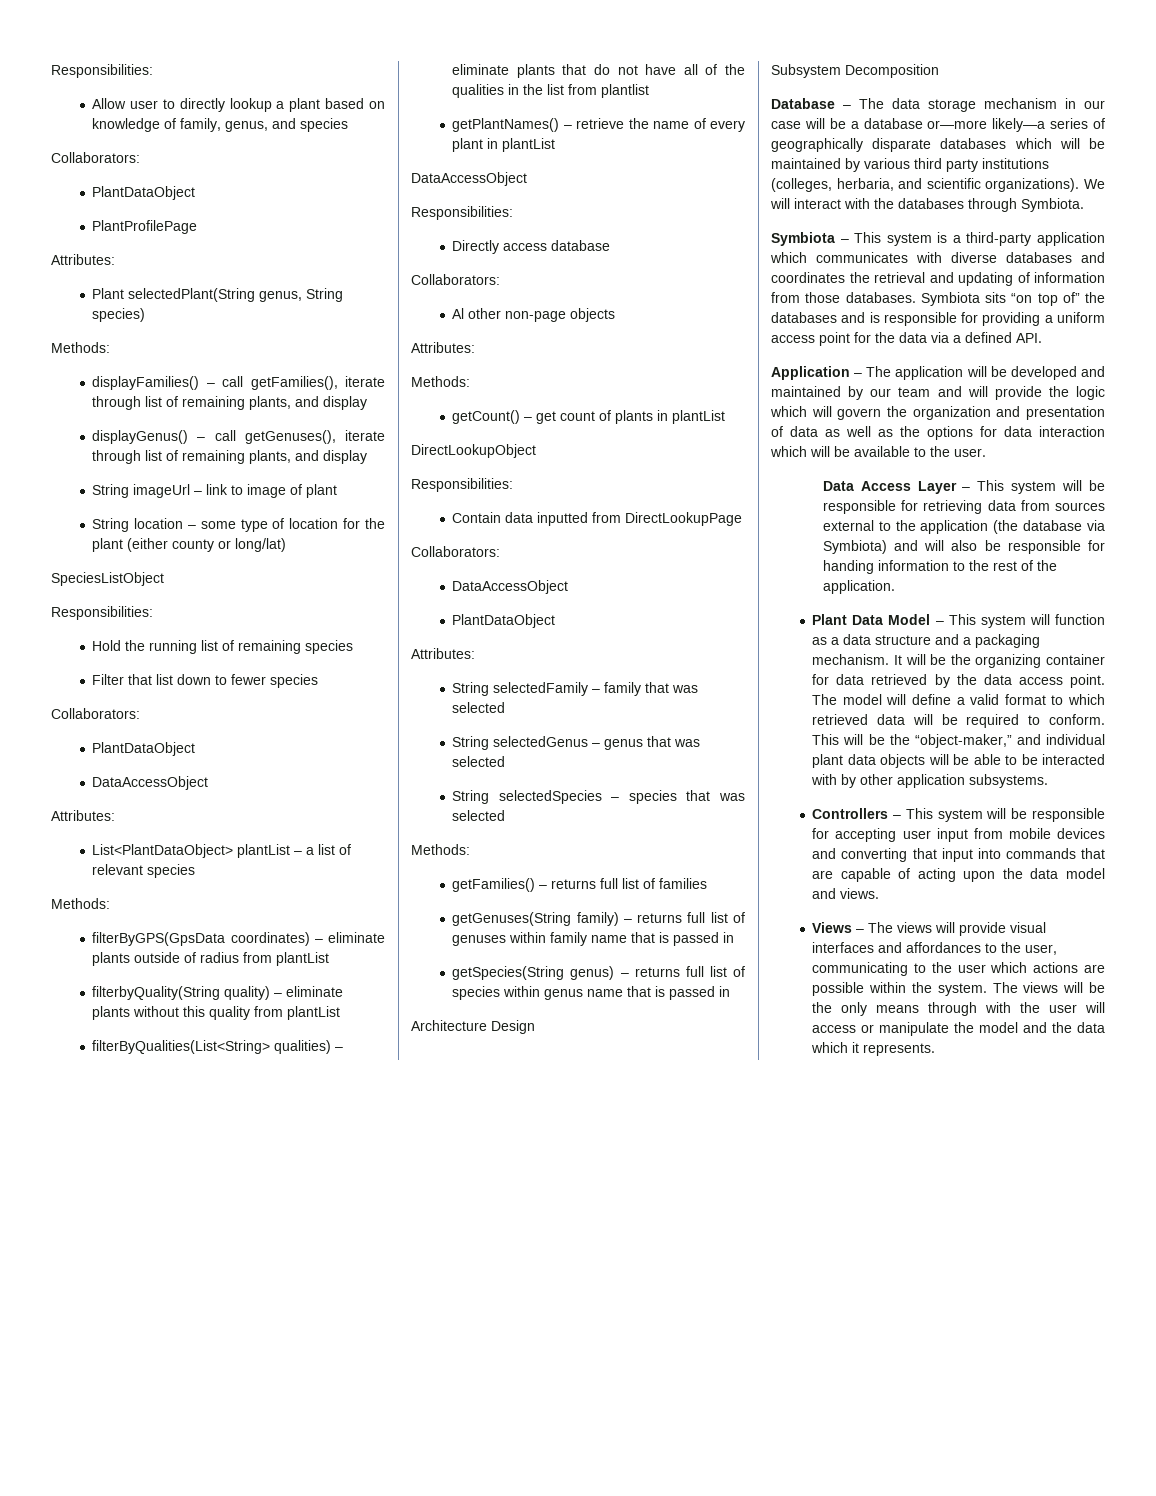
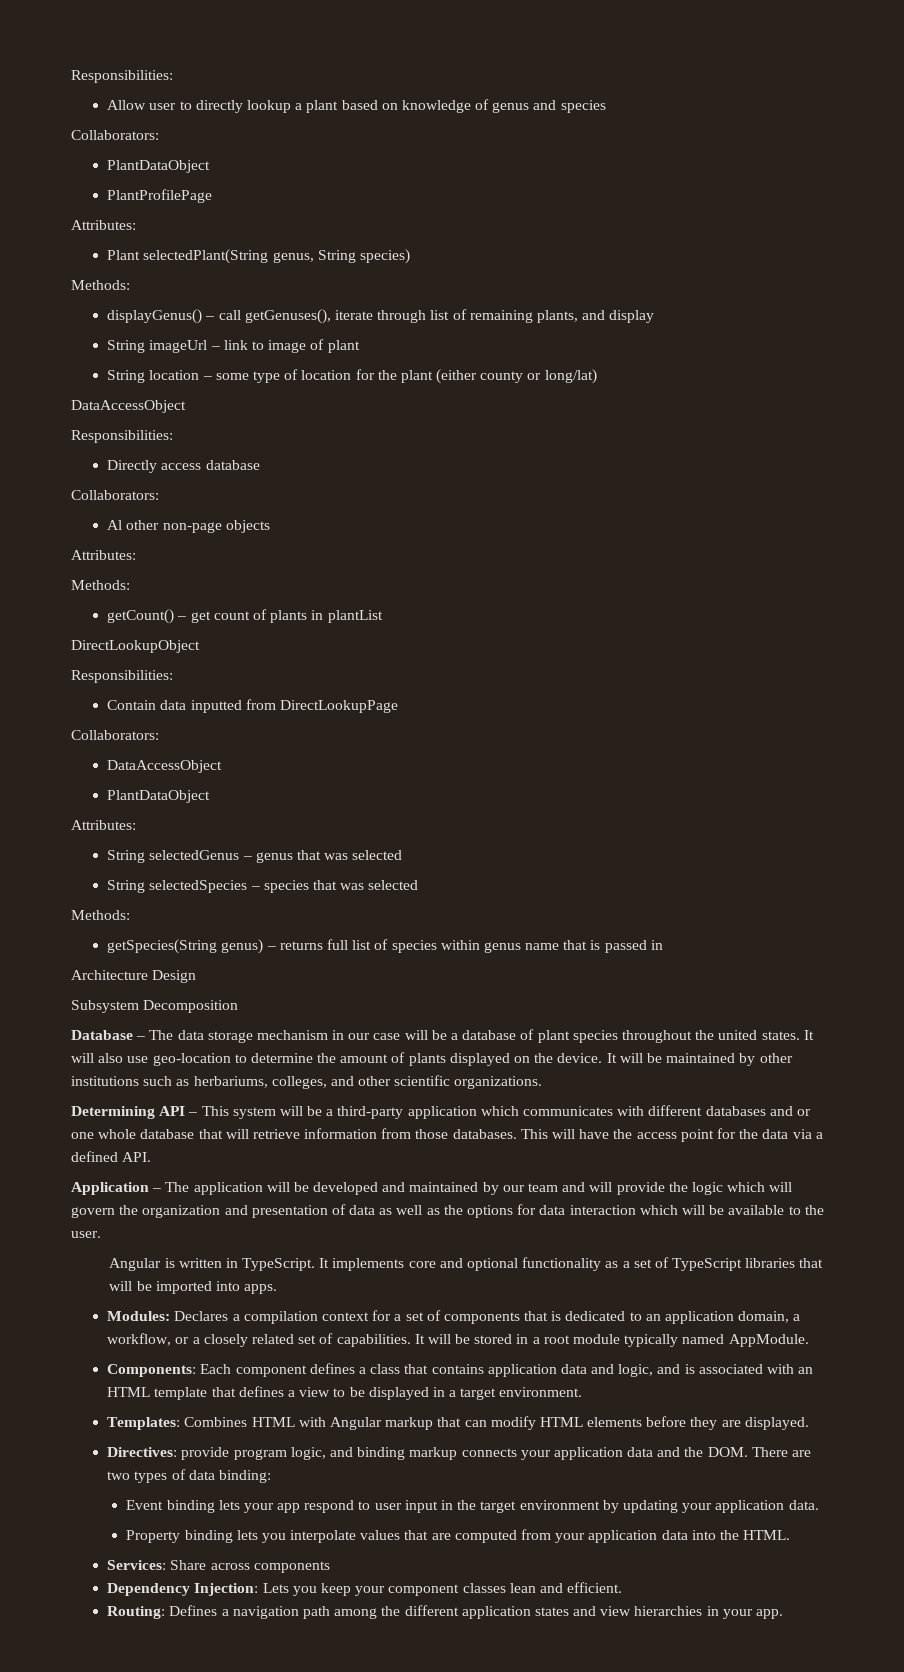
[180,118,269,132] family, genus, -> [492,102,530,113] genus
[92,376,385,390] [92,396,368,410] // displayFamilies() – call getFamilies(), iterate through list of remaining plants, and display -> (130, 285) none
[51,572,164,586] [51,606,153,620] [92,640,354,654] [92,674,319,688] [51,708,140,719] [92,742,196,756] [92,776,209,790] [51,810,115,821] [92,844,352,858] [92,864,196,878] [51,898,110,909] [92,932,385,946] [92,952,330,966] [92,986,344,1000] [92,1006,341,1020] [92,1040,344,1054] [452,64,746,78] [452,84,650,98] [452,118,745,132] [452,138,556,152] // SpeciesListObject // Responsibilities: // Hold the running list of remaining species // Filter that list down to fewer species // Collaborators: // PlantDataObject // DataAccessObject // Attributes: // List<PlantDataObject> plantList – a list of relevant species // Methods: // filterByGPS(GpsData coordinates) – eliminate plants outside of radius from plantList // filterbyQuality(String quality) – eliminate plants without this quality from plantList // filterByQualities(List<String> qualities) – eliminate plants that do not have all of the qualities in the list from plantlist // getPlantNames() – retrieve the name of every plant in plantList -> (597, 376) none
[452,682,699,696] [452,702,506,713] // String selectedFamily – family that was selected -> (136, 825) none
[452,878,708,892] [452,912,745,926] [452,932,735,946] // getFamilies() – returns full list of families // getGenuses(String family) – returns full list of genuses within family name that is passed in -> (130, 915) none
[927,118,1105,132] [771,138,1105,152] [771,158,1049,172] [771,178,1105,192] [770,198,1084,212] [771,232,948,246] or—more likely—a series of geographically disparate databases which will be maintained by various third party institutions (colleges, herbaria, and scientific organizations). We will interact with the databases through Symbiota. // Symbiota – This system is -> [520,1029,814,1043] [71,1052,793,1066] [71,1075,543,1089] [71,1106,323,1119] of plant species throughout the united states. It will also use geo-location to determine the amount of plants displayed on the device. It will be maintained by other institutions such as herbariums, colleges, and other scientific organizations. // Determining API – This system will be
[951,252,1105,263] [771,272,1105,286] [771,292,1105,306] [771,312,1105,326] diverse databases and coordinates the retrieval and updating of information from those databases. Symbiota sits “on top of” the databases and is responsible for providing a uniform -> [648,1105,811,1116] [71,1128,633,1139] different databases and or one whole database that will retrieve information from those databases. This will have the
[822,480,1105,494] [822,500,1105,514] [822,520,1105,534] [822,540,1105,554] [822,560,1057,574] [822,580,895,594] [812,614,1105,628] [812,634,1041,648] [812,654,1105,668] [812,674,1105,688] [812,694,1105,705] [812,714,1105,728] [812,734,1105,748] [812,754,1105,768] [811,774,1049,788] [812,808,1105,822] [812,828,1105,842] [812,848,1105,862] [812,868,1105,882] [812,888,880,899] [812,922,1047,936] [812,942,1058,955] [812,962,1105,976] [812,982,1105,996] [812,1002,1105,1016] [812,1022,1105,1036] [811,1042,936,1056] Data Access Layer – This system will be responsible for retrieving data from sources external to the application (the database via Symbiota) and will also be responsible for handing information to the rest of the application. // Plant Data Model – This system will function as a data structure and a packaging mechanism. It will be the organizing container for data retrieved by the data access point. The model will define a valid format to which retrieved data will be required to conform. This will be the “object-maker,” and individual plant data objects will be able to be interacted with by other application subsystems. // Controllers – This system will be responsible for accepting user input from mobile devices and converting that input into commands that are capable of acting upon the data model and views. // Views – The views will provide visual interfaces and affordances to the user, communicating to the user which actions are possible within the system. The views will be the only means through with the user will access or manipulate the model and the data which it represents. -> [109,1257,824,1271] [109,1281,278,1294] [107,1310,801,1324] [107,1333,809,1347] [107,1363,814,1377] [107,1386,583,1400] [107,1416,809,1430] [107,1447,811,1460] [107,1469,271,1483] [126,1500,819,1513] [126,1529,791,1543] [107,1560,330,1573] [107,1582,623,1596] [107,1605,783,1619] Angular is written in TypeScript. It implements core and optional functionality as a set of TypeScript libraries that will be imported into apps. // Modules: Declares a compilation context for a set of components that is dedicated to an application domain, a workflow, or a closely related set of capabilities. It will be stored in a root module typically named AppModule. // Components: Each component defines a class that contains application data and logic, and is associated with an HTML template that defines a view to be displayed in a target environment. // Templates: Combines HTML with Angular markup that can modify HTML elements before they are displayed. // Directives: provide program logic, and binding markup connects your application data and the DOM. There are two types of data binding: // Event binding lets your app respond to user input in the target environment by updating your application data. // Property binding lets you interpolate values that are computed from your application data into the HTML. // Services: Share across components // Dependency Injection: Lets you keep your component classes lean and efficient. // Routing: Defines a navigation path among the different application states and view hierarchies in your app.

